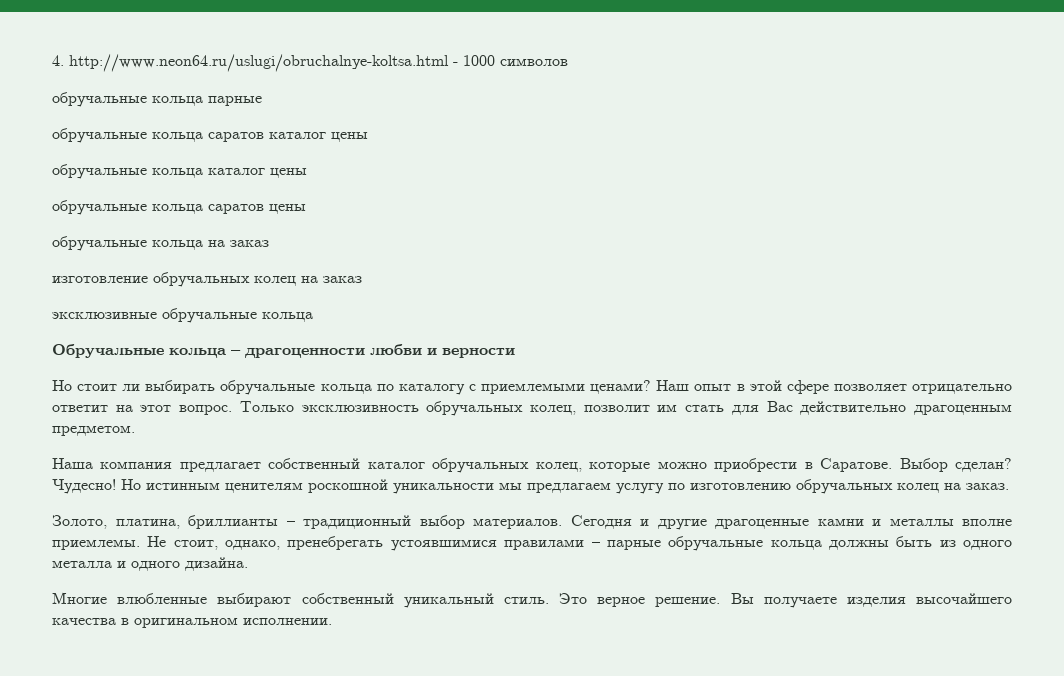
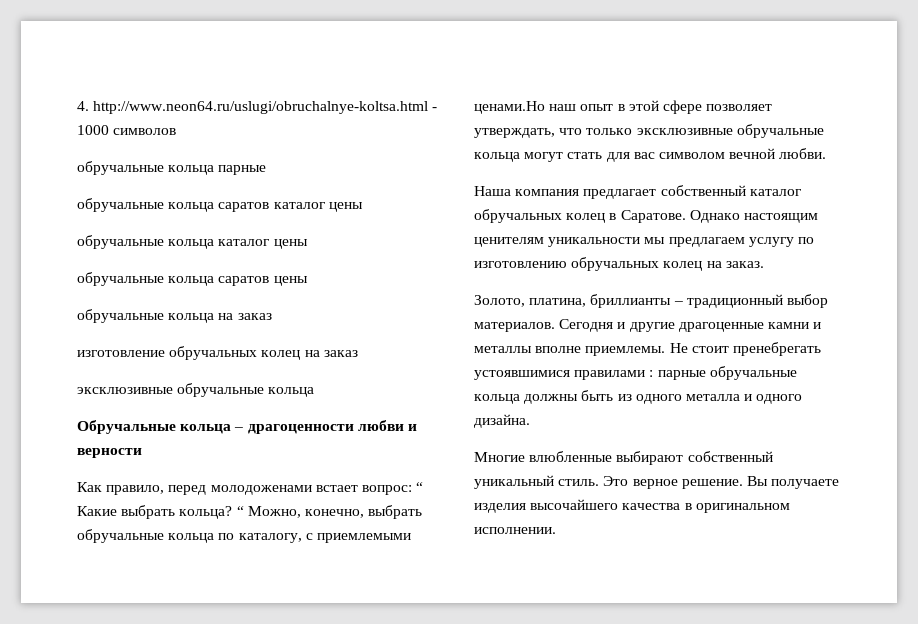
[52,380,216,394] Но стоит ли выбирать -> [77,482,424,495] [77,505,423,519] Как правило, перед молодоженами встает вопрос: “ Какие выбрать кольца? “ Можно, конечно, выбрать
[398,384,465,395] каталогу -> [238,533,302,543] каталогу,
[590,380,690,394] ценами? Наш -> [474,101,577,114] ценами.Но наш
[912,384,1013,394] [52,401,1012,416] [52,425,135,436] отрицательно ответит на этот вопрос. Только эксклюзивность обручальных колец, позволит им стать для Вас действительно драгоценным предметом. -> [474,124,824,138] [474,148,827,162] утверждать, что только эксклюзивные обручальные кольца могут стать для вас символом вечной любви.
[535,458,1012,472] [52,479,388,494] колец, которые можно приобрести в Саратове. Выбор сделан? Чудесно! Но истинным ценителям роскошной -> [566,210,818,223] [474,237,544,247] колец в Саратове. Однако настоящим ценителям
[173,540,281,550] стоит, однако, -> [691,346,729,353] стоит
[591,542,600,547] – -> [649,370,654,377] :

